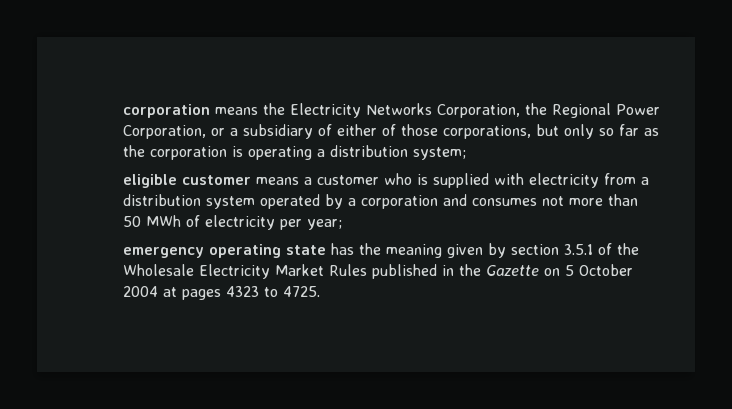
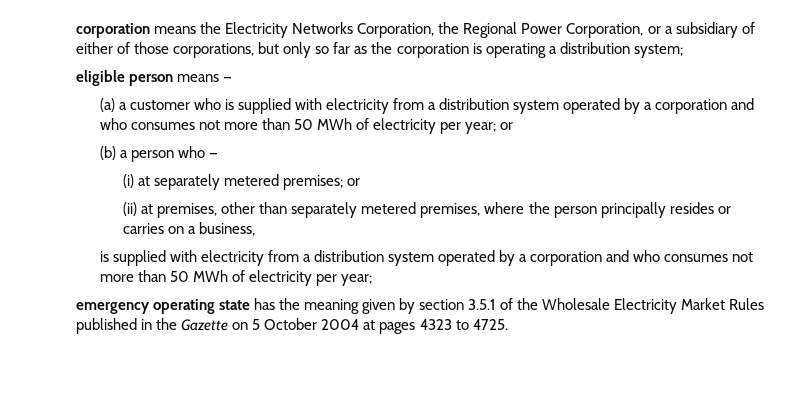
[181,175,299,185] customer means -> [129,74,233,86] [99,98,115,112] person means — // (a)
(467, 200) none -> [99,118,514,134] [99,146,218,162] [123,174,361,190] [123,202,731,218] [123,222,256,236] [99,250,661,266] who consumes not more than 50 MWh of electricity per year; or // (b) a person who — // (i) at separately metered premises; or // (ii) at premises, other than separately metered premises, where the person principally resides or carries on a business, // is supplied with electricity from a distribution system operated by a corporation and who

